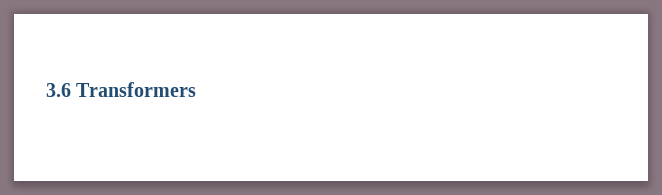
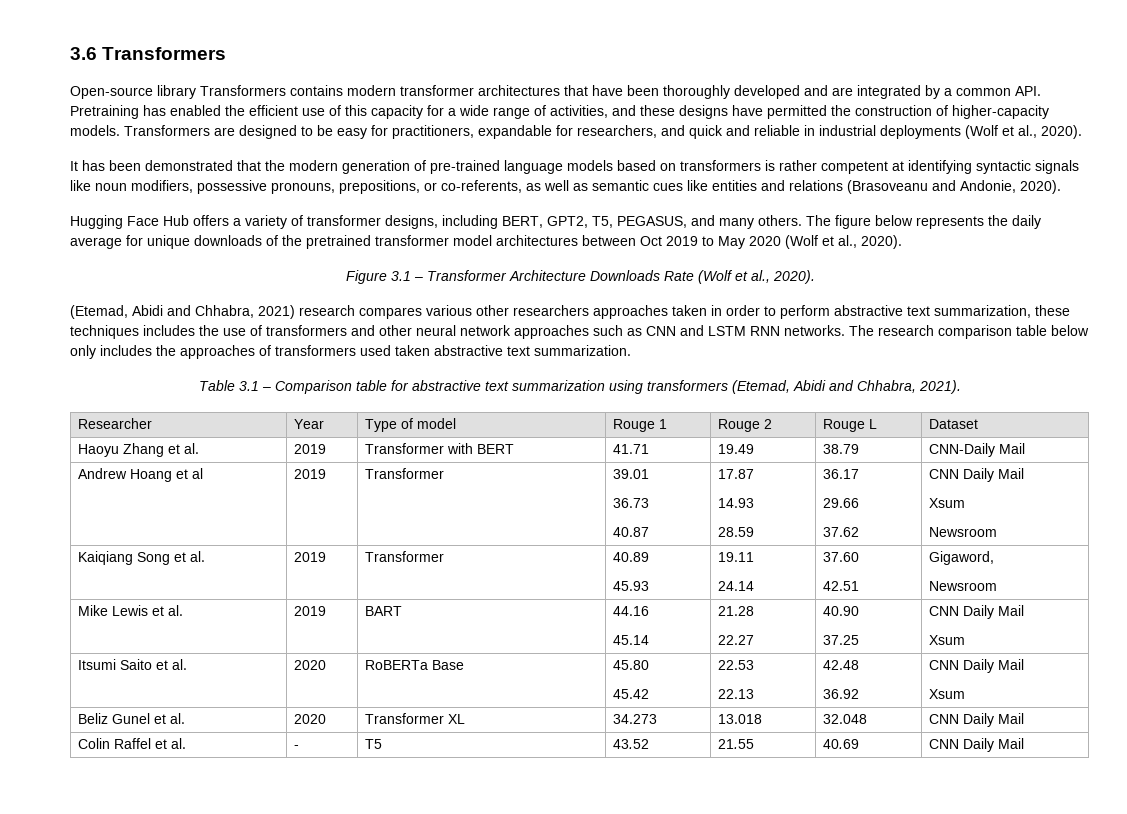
(197, 89) none -> [70,85,1041,99] [70,105,1049,119] [70,125,1082,139] [70,160,1079,174] [70,180,1061,194] [70,215,1041,229] [70,235,902,249] [345,270,815,284] [70,305,1070,319] [70,325,1089,339] [70,345,631,359] [199,380,961,394] [77,418,152,429] [293,419,324,429] [364,418,456,432] [612,419,667,432] [717,419,772,432] [822,419,877,432] [928,419,978,429] [77,443,199,457] [293,444,326,454] [364,443,514,454] [612,444,649,454] [717,444,754,454] [822,444,859,454] [928,443,1025,457] [77,468,203,482] [293,469,326,479] [364,468,444,479] [612,469,649,479] [612,498,649,508] [612,527,649,537] [717,469,754,479] [717,498,754,508] [717,527,754,537] [822,469,859,479] [822,498,859,508] [822,527,859,537] [928,468,1024,482] [928,498,965,508] [928,527,997,537] [77,551,205,565] [293,552,326,562] [364,551,444,562] [612,552,649,562] [612,581,649,591] [717,552,754,562] [717,581,754,591] [822,552,859,562] [822,581,859,591] [928,551,994,565] [928,581,997,591] [77,605,183,616] [293,606,326,616] [364,606,402,616] [612,606,649,616] [612,635,649,645] [717,606,754,616] [717,635,754,645] [822,606,859,616] [822,635,859,645] [928,605,1024,619] [928,635,965,645] [77,659,187,670] [293,660,326,670] [364,660,464,670] [612,660,649,670] [612,689,649,699] [717,660,754,670] [717,689,754,699] [822,660,859,670] [822,689,859,699] [928,659,1024,673] [928,689,965,699] [77,713,185,724] [293,714,326,724] [364,713,465,724] [612,714,657,724] [717,714,762,724] [822,714,867,724] [928,713,1024,727] [77,738,186,749] [293,745,299,749] [364,739,382,749] [612,739,649,749] [717,739,754,749] [822,739,859,749] [928,738,1024,752] // Open-source library Transformers contains modern transformer architectures that have been thoroughly developed and are integrated by a common API. Pretraining has enabled the efficient use of this capacity for a wide range of activities, and these designs have permitted the construction of higher-capacity models. Transformers are designed to be easy for practitioners, expandable for researchers, and quick and reliable in industrial deployments (Wolf et al., 2020). // It has been demonstrated that the modern generation of pre-trained language models based on transformers is rather competent at identifying syntactic signals like noun modifiers, possessive pronouns, prepositions, or co-referents, as well as semantic cues like entities and relations (Brasoveanu and Andonie, 2020). // Hugging Face Hub offers a variety of transformer designs, including BERT, GPT2, T5, PEGASUS, and many others. The figure below represents the daily average for unique downloads of the pretrained transformer model architectures between Oct 2019 to May 2020 (Wolf et al., 2020). // Figure 3.1 – Transformer Architecture Downloads Rate (Wolf et al., 2020). // (Etemad, Abidi and Chhabra, 2021) research compares various other researchers approaches taken in order to perform abstractive text summarization, these techniques includes the use of transformers and other neural network approaches such as CNN and LSTM RNN networks. The research comparison table below only includes the approaches of transformers used taken abstractive text summarization. // Table 3.1 – Comparison table for abstractive text summarization using transformers (Etemad, Abidi and Chhabra, 2021). // Researcher | Year | Type of model | Rouge 1 | Rouge 2 | Rouge L | Dataset // Haoyu Zhang et al. | 2019 | Transformer with BERT | 41.71 | 19.49 | 38.79 | CNN-Daily Mail // Andrew Hoang et al | 2019 | Transformer | 39.01 // 36.73 // 40.87 | 17.87 // 14.93 // 28.59 | 36.17 // 29.66 // 37.62 | CNN Daily Mail // Xsum // Newsroom // Kaiqiang Song et al. | 2019 | Transformer | 40.89 // 45.93 | 19.11 // 24.14 | 37.60 // 42.51 | Gigaword, // Newsroom // Mike Lewis et al. | 2019 | BART | 44.16 // 45.14 | 21.28 // 22.27 | 40.90 // 37.25 | CNN Daily Mail // Xsum // Itsumi Saito et al. | 2020 | RoBERTa Base | 45.80 // 45.42 | 22.53 // 22.13 | 42.48 // 36.92 | CNN Daily Mail // Xsum // Beliz Gunel et al. | 2020 | Transformer XL | 34.273 | 13.018 | 32.048 | CNN Daily Mail // Colin Raffel et al. | - | T5 | 43.52 | 21.55 | 40.69 | CNN Daily Mail

